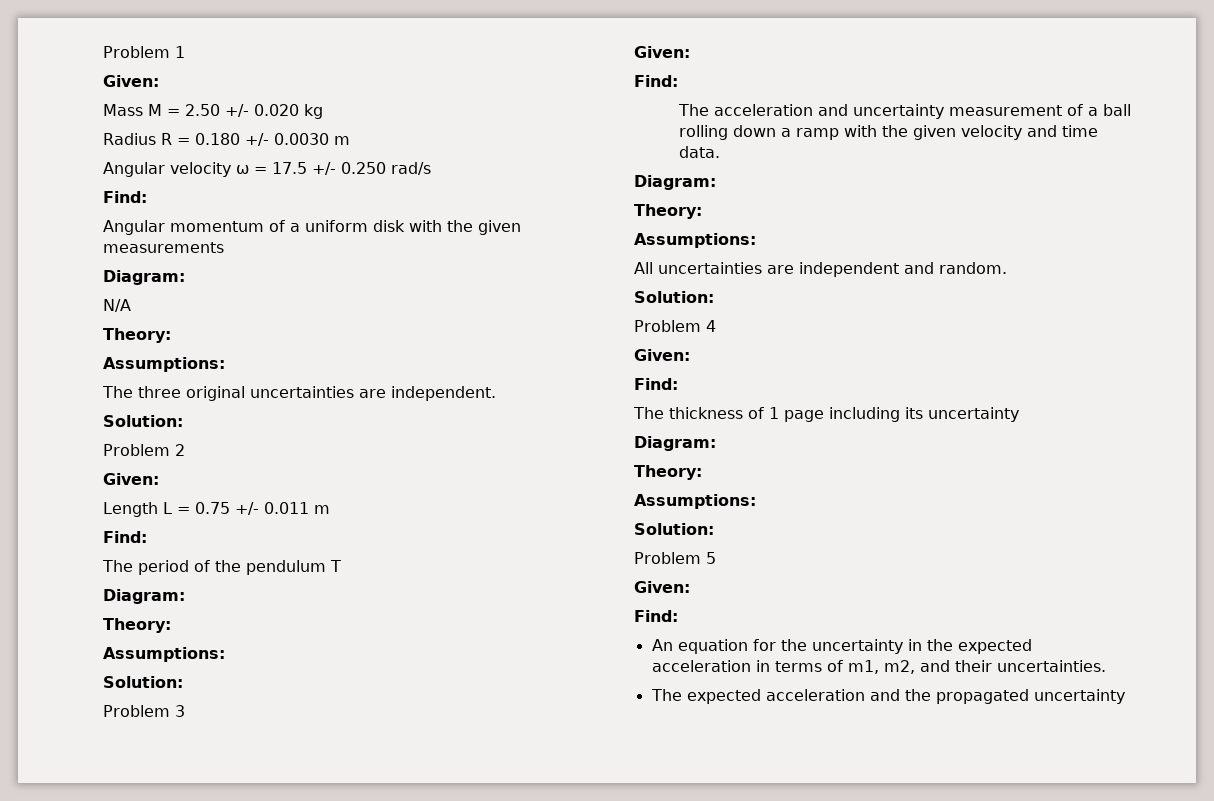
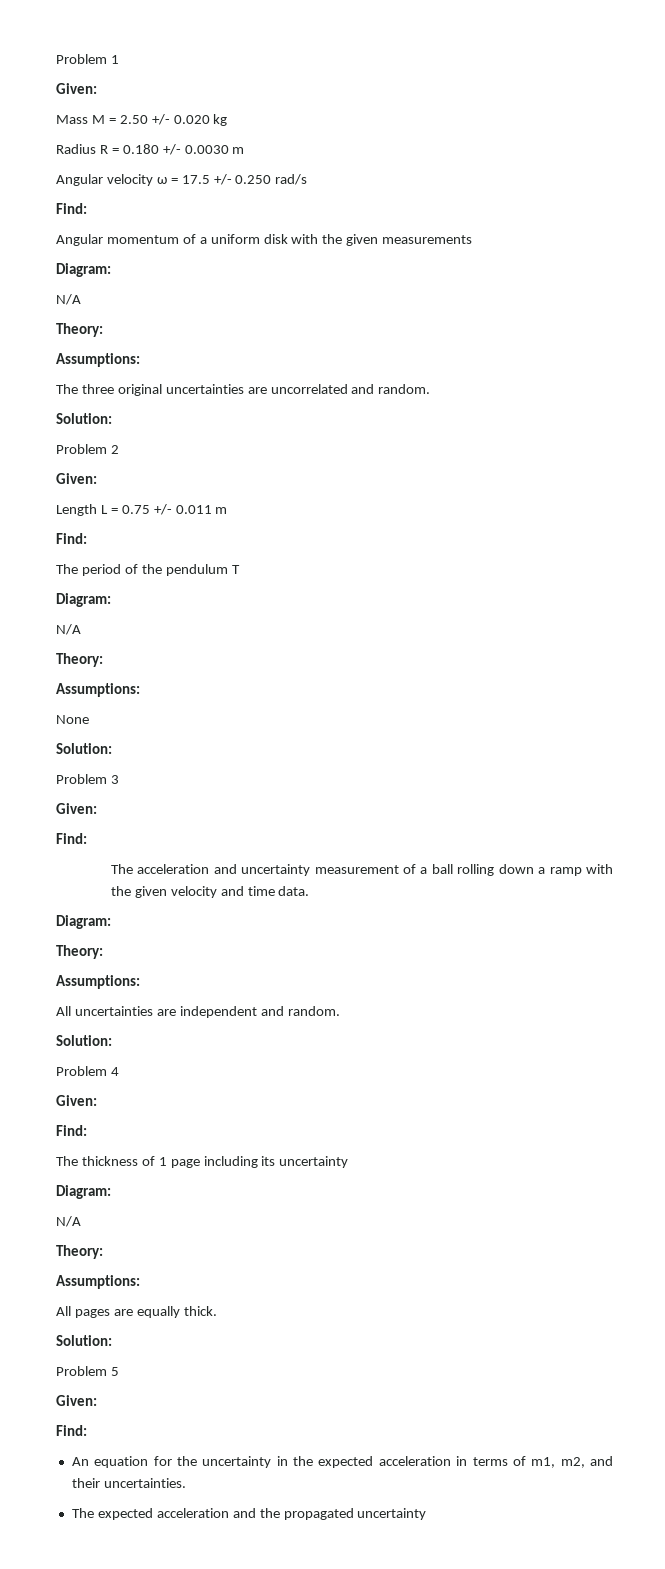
[391,386,496,401] independent. -> [270,384,431,394] uncorrelated and random.
[103,618,171,633] [103,647,225,662] // Theory: // Assumptions: -> [56,624,81,635] [56,653,103,667] [56,683,140,697] [56,715,89,724] // N/A // Theory: // Assumptions: // None
[634,465,702,480] [634,494,756,509] // Theory: // Assumptions: -> [56,1216,81,1227] [56,1245,103,1259] [56,1275,140,1289] [56,1306,217,1318] // N/A // Theory: // Assumptions: // All pages are equally thick.

